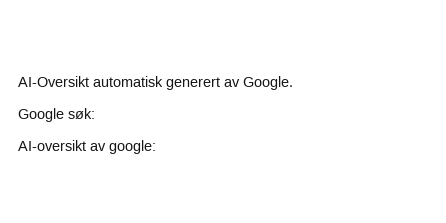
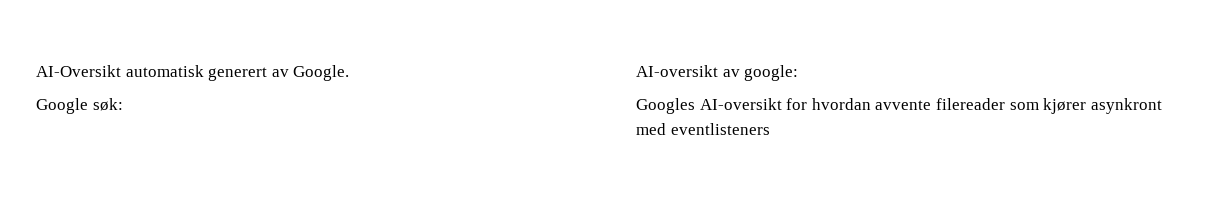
(156, 147) none -> [636,98,1162,114] [636,123,770,135] // Googles AI-oversikt for hvordan avvente filereader som kjører asynkront med eventlisteners

